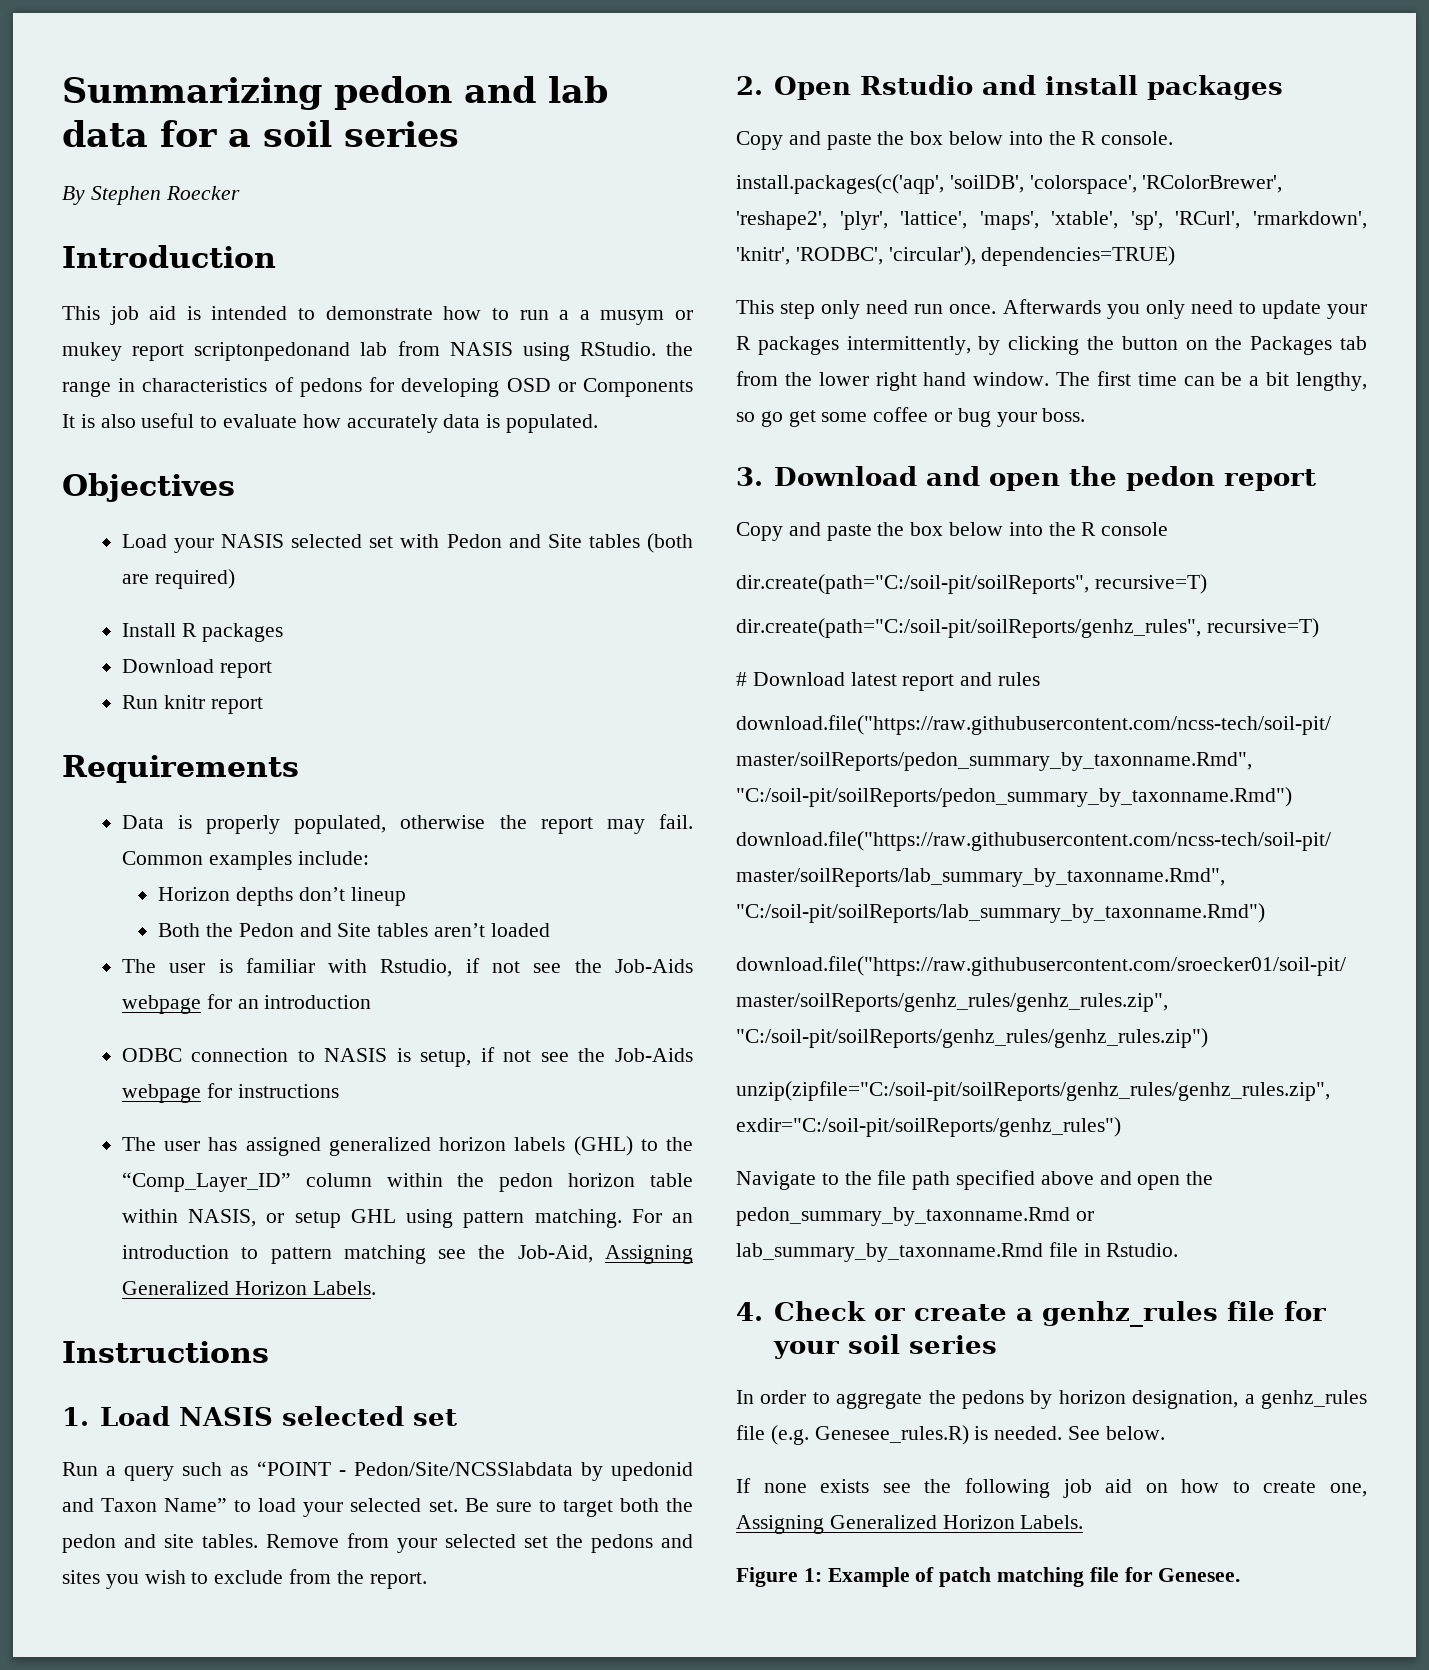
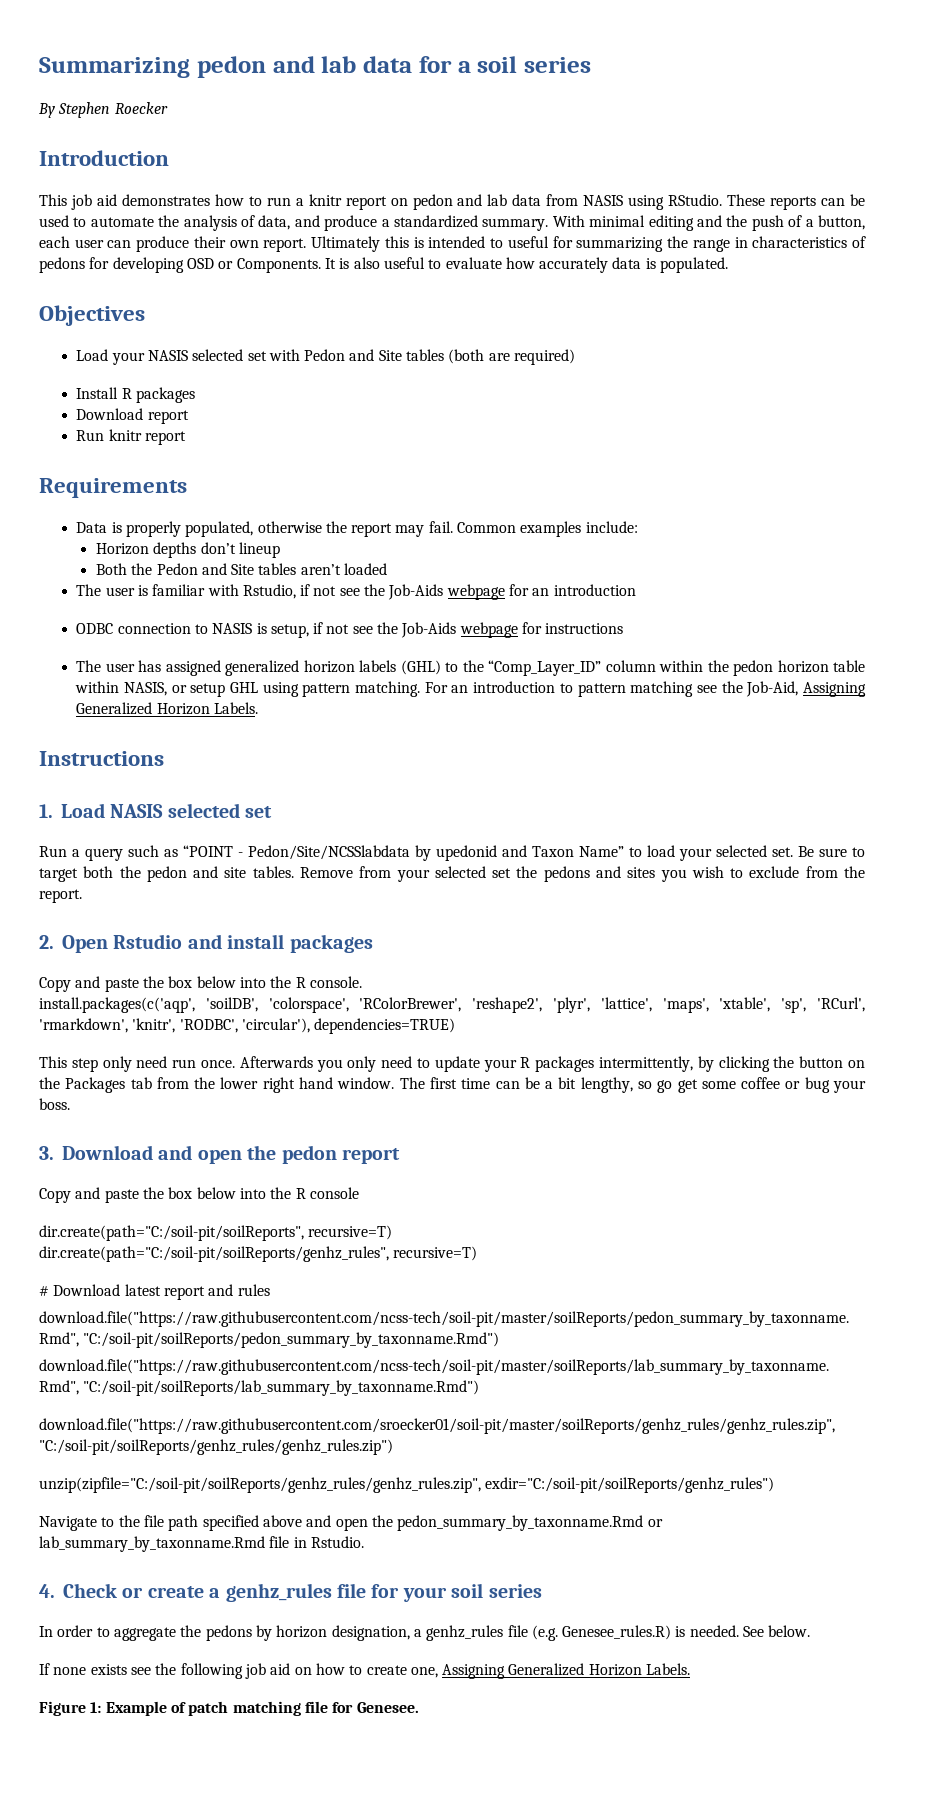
[186,306,694,325] [62,341,656,361] is intended to demonstrate how to run a a musym or mukey report scriptonpedonand lab from NASIS using RStudio. -> [121,194,866,210] [39,215,865,231] [39,236,664,252] demonstrates how to run a knitr report on pedon and lab data from NASIS using RStudio. These reports can be used to automate the analysis of data, and produce a standardized summary. With minimal editing and the push of a button, each user can produce their own report. Ultimately this is intended to useful for summarizing
[583,378,693,397] Components -> [236,258,321,273] Components.

